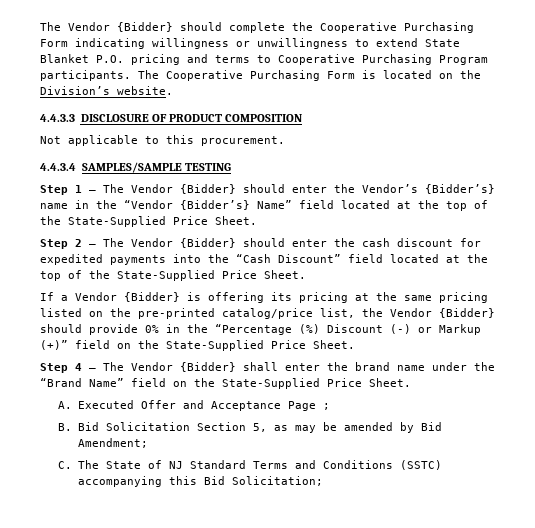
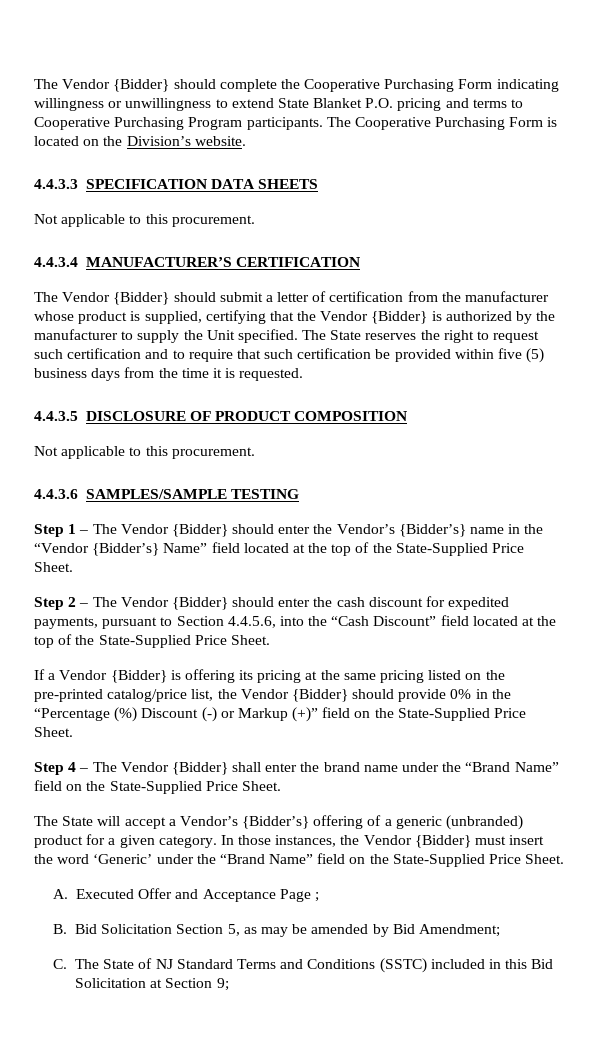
(75, 118) none -> [85,179,319,189] [34,214,255,227] [34,257,360,267] [34,291,550,305] [34,310,556,324] [34,329,540,343] [34,348,545,363] [34,367,304,381] [34,411,78,421] SPECIFICATION DATA SHEETS // Not applicable to this procurement. // 4.4.3.4 MANUFACTURER’S CERTIFICATION // The Vendor {Bidder} should submit a letter of certification from the manufacturer whose product is supplied, certifying that the Vendor {Bidder} is authorized by the manufacturer to supply the Unit specified. The State reserves the right to request such certification and to require that such certification be provided within five (5) business days from the time it is requested. // 4.4.3.5
[40,163,76,171] 4.4.3.4 -> [34,489,78,499] 4.4.3.6
[110,255,166,265] payments -> [34,616,276,629] payments, pursuant to Section 4.4.5.6,
(411, 382) none -> [34,815,524,830] [34,834,545,848] [34,853,565,867] // The State will accept a Vendor’s {Bidder’s} offering of a generic (unbranded) product for a given category. In those instances, the Vendor {Bidder} must insert the word ‘Generic’ under the “Brand Name” field on the State-Supplied Price Sheet.
[77,476,323,487] accompanying this Bid Solicitation; -> [430,959,554,969] [75,978,229,991] included in this Bid Solicitation at Section 9;

